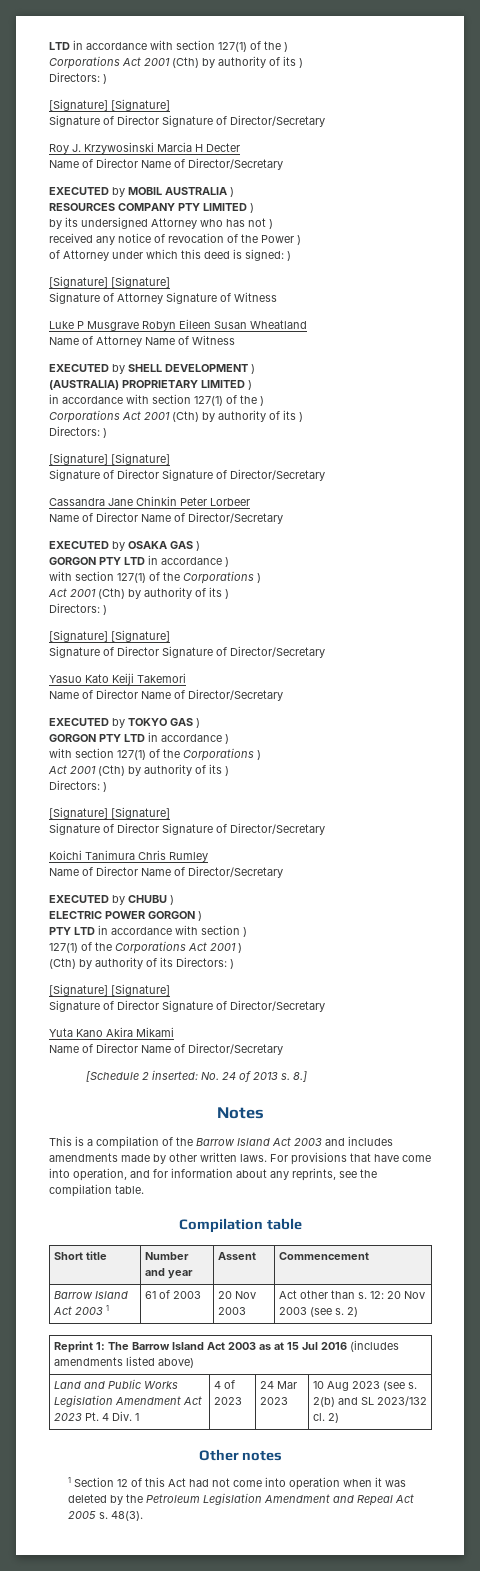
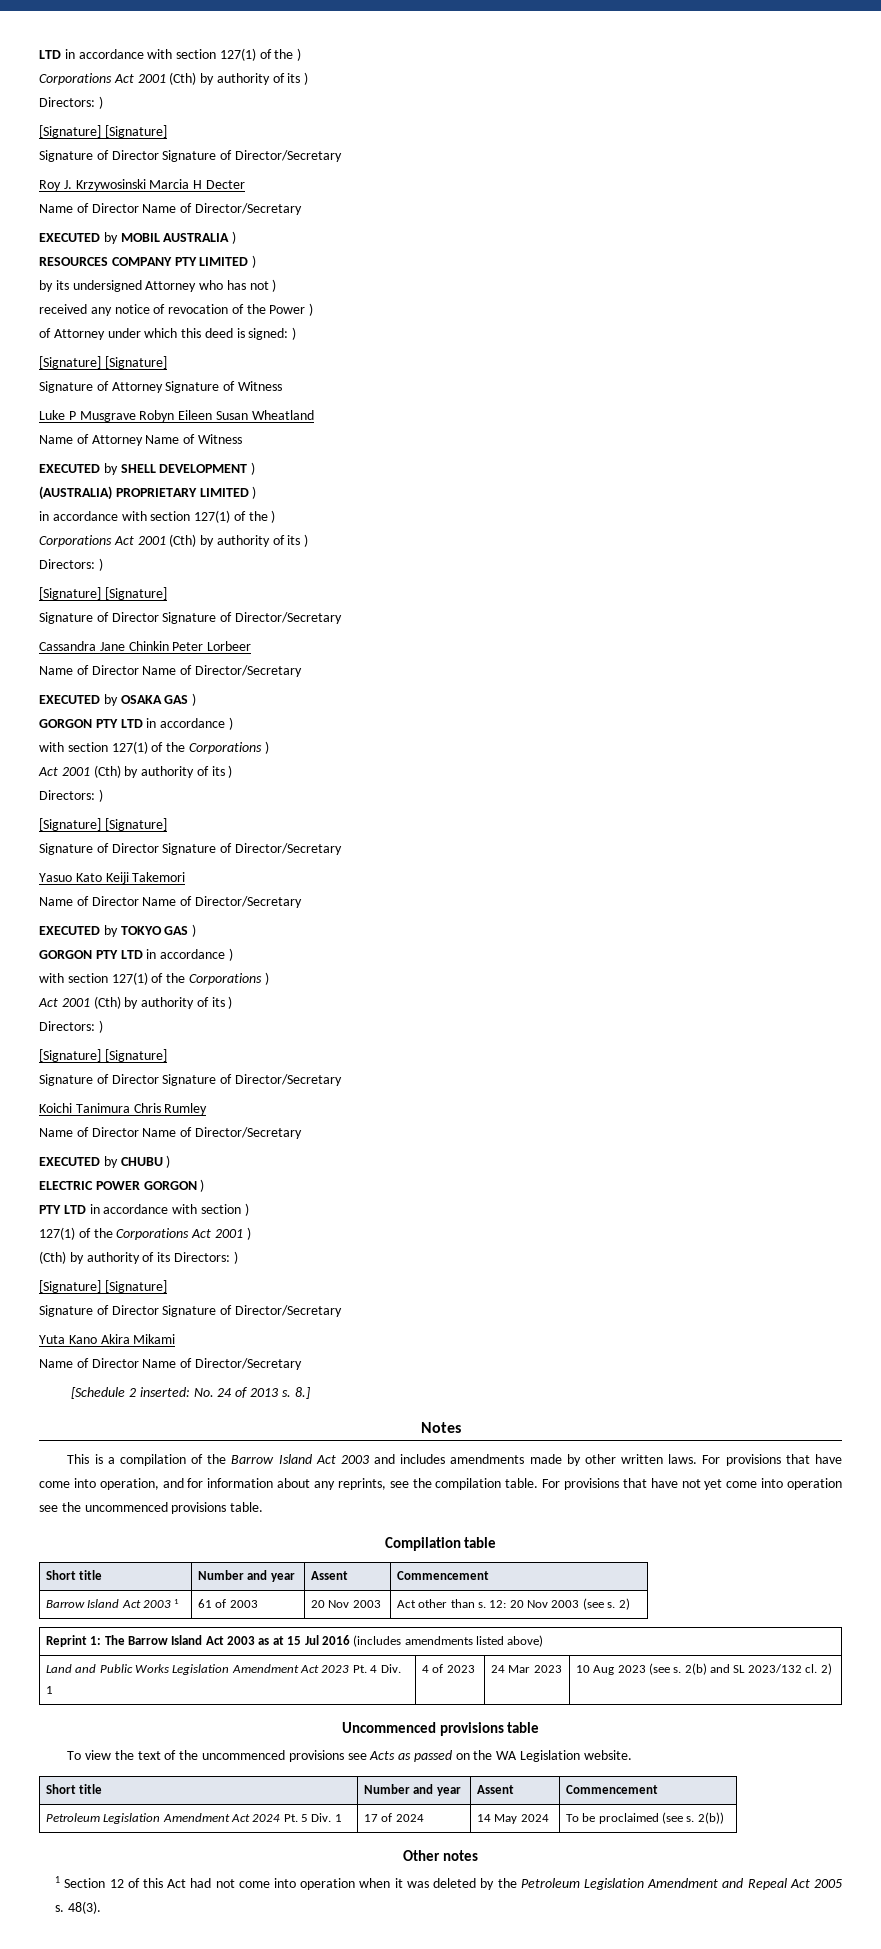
(144, 1189) none -> [542,1478,843,1490] [39,1502,264,1514] For provisions that have not yet come into operation see the uncommenced provisions table.
(339, 1418) none -> [341,1722,540,1736] [67,1750,632,1762] [45,1784,103,1794] [363,1784,461,1796] [476,1785,514,1794] [565,1785,658,1794] [45,1813,342,1824] [363,1813,424,1822] [476,1814,549,1824] [565,1812,724,1824] // Uncommenced provisions table // To view the text of the uncommenced provisions see Acts as passed on the WA Legislation website. // Short title | Number and year | Assent | Commencement // Petroleum Legislation Amendment Act 2024 Pt. 5 Div. 1 | 17 of 2024 | 14 May 2024 | To be proclaimed (see s. 2(b))

